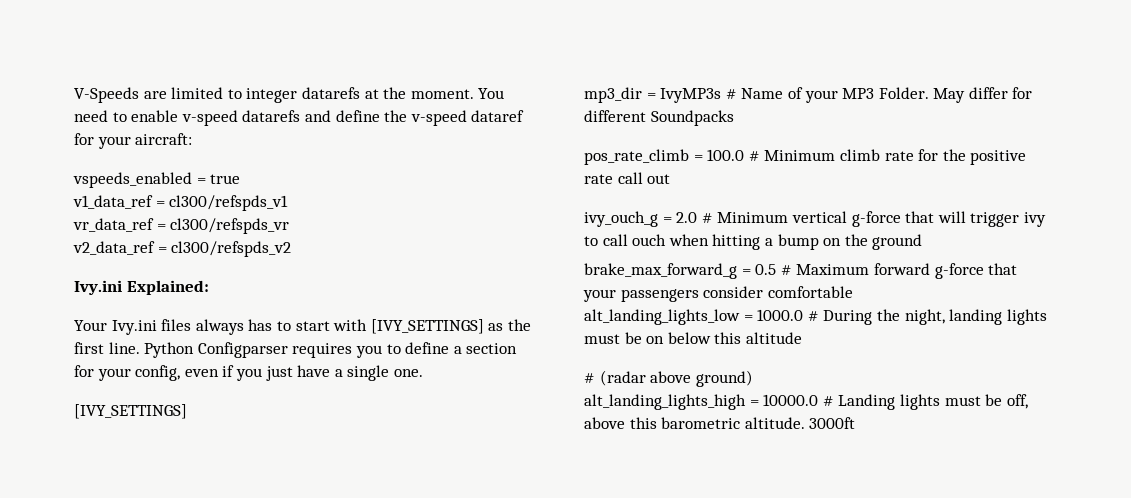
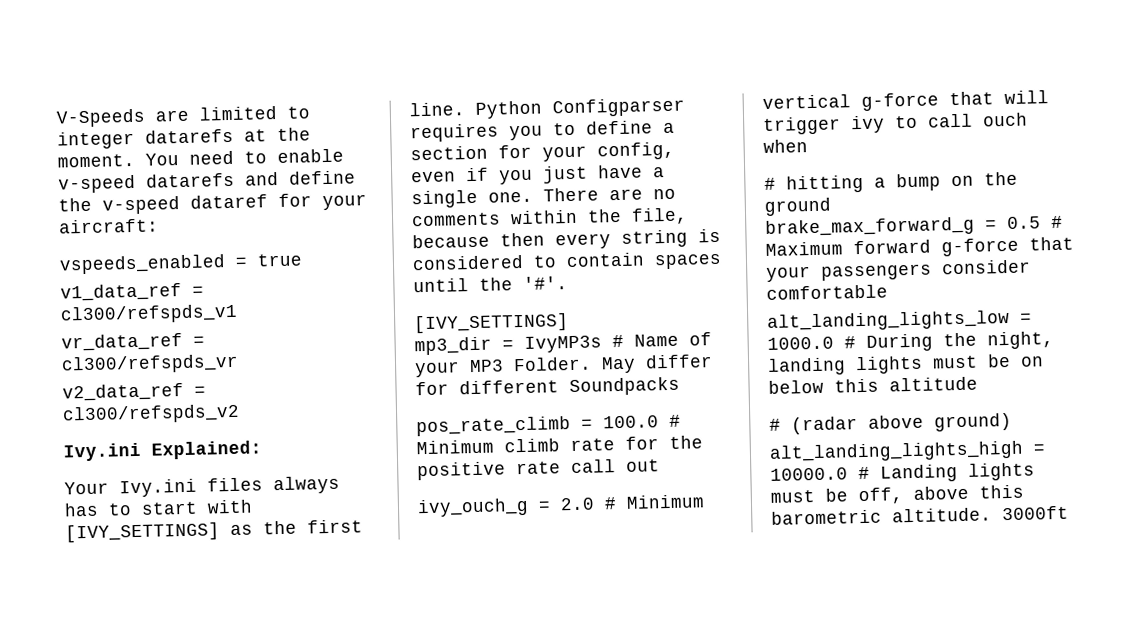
(423, 373) none -> [543,187,676,202] [411,207,688,227] [412,228,721,250] [412,252,722,271] [413,276,568,293] There are no comments within the file, because then every string is considered to contain spaces until the '#'.
(709, 240) none -> [764,177,776,190] // #

